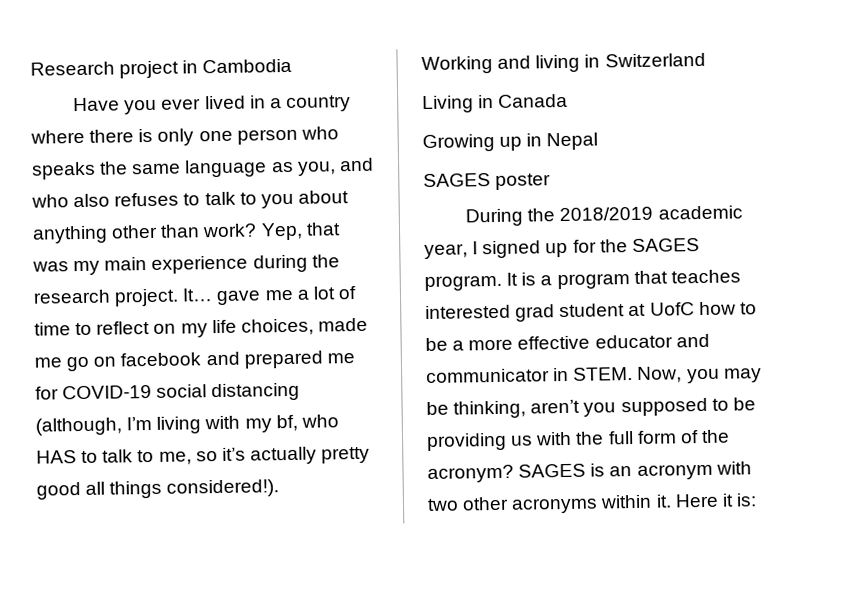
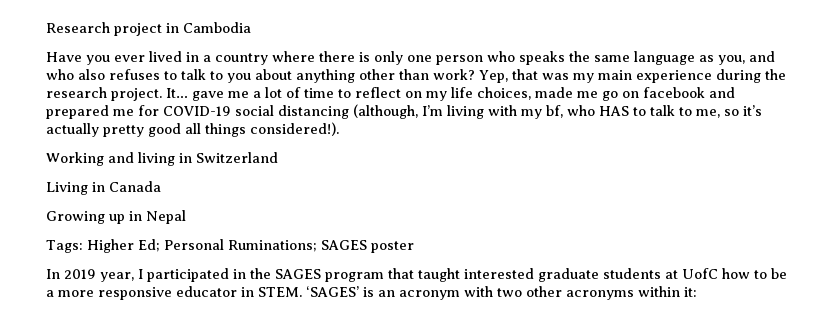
[423,173,552,190] [465,205,743,227] [424,238,700,260] [424,269,741,292] [425,303,626,322] SAGES poster // During the 2018/2019 academic year, I signed up for the SAGES program. It is a program that teaches interested grad student -> [46,239,414,253] [46,268,661,282] Tags: Higher Ed; Personal Ruminations; SAGES poster // In 2019 year, I participated in the SAGES program that taught interested graduate students
[517,333,710,350] [426,366,762,384] [426,397,756,419] [426,429,730,451] [427,463,587,483] effective educator and communicator in STEM. Now, you may be thinking, aren’t you supposed to be providing us with the full form of the acronym? SAGES -> [98,286,359,300] responsive educator in STEM. ‘SAGES’
[655,493,757,508] it. Here it is: -> [684,287,697,297] it:

